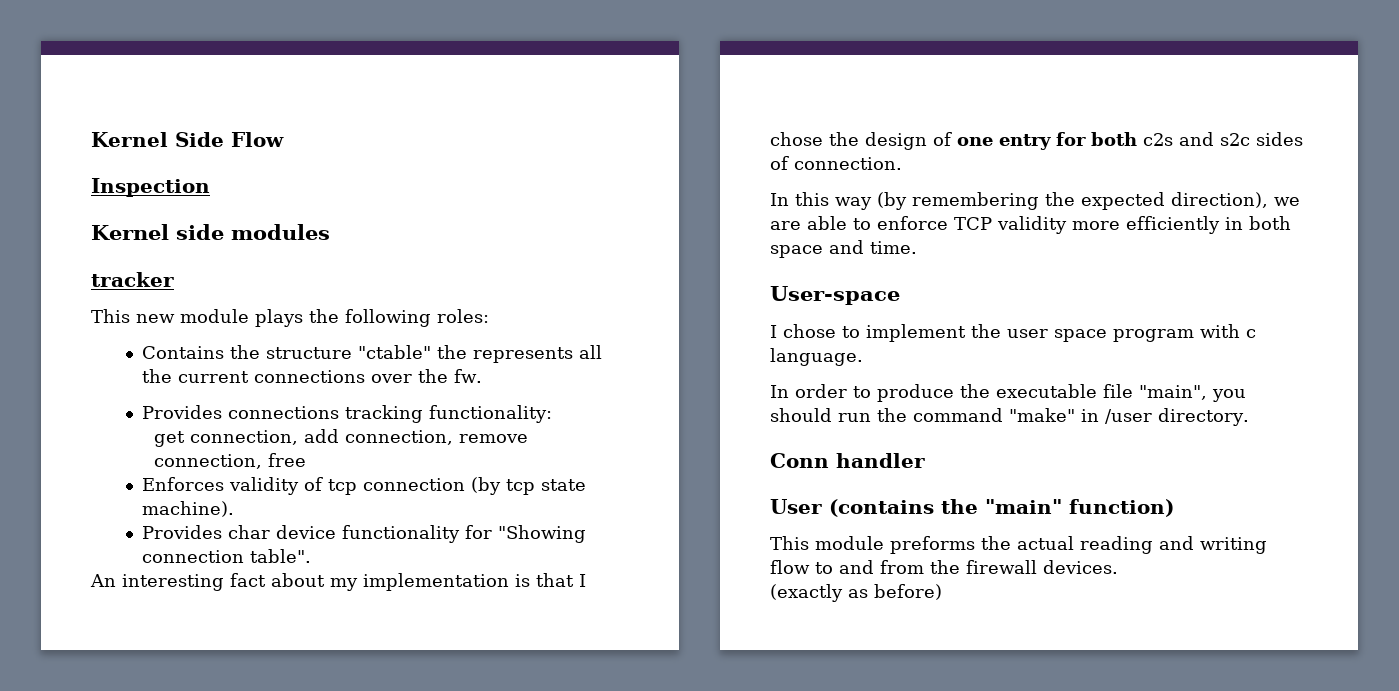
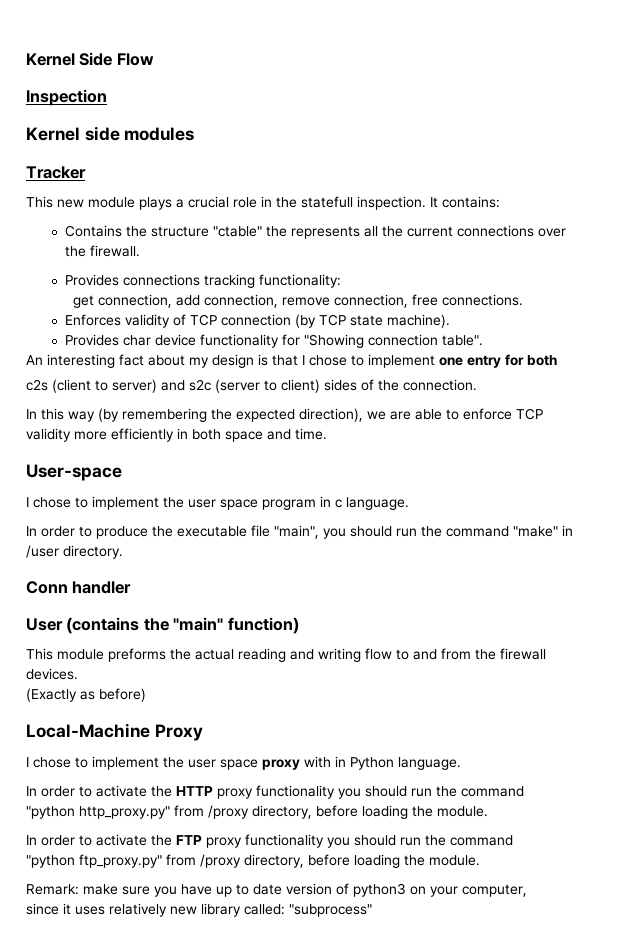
[91,272,174,287] tracker -> [26,166,86,179] Tracker
[309,309,489,327] the following roles: -> [176,196,500,210] a crucial role in the statefull inspection. It contains:
[454,369,483,383] fw. -> [89,245,140,257] firewall.
(307, 460) none -> [441,294,523,306] connections.
[328,479,358,495] tcp -> [189,314,217,326] TCP
[506,479,536,495] tcp -> [318,314,346,326] TCP
[363,573,509,591] implementation -> [212,354,254,368] design
[829,132,952,150] the design of -> [351,354,435,368] to implement
[1143,132,1250,146] c2s and s2c -> [26,379,320,393] // c2s (client to server) and s2c (server to client)
(789, 163) none -> [378,380,399,391] the
[1200,324,1240,338] with -> [320,496,331,507] in
[770,584,843,602] (exactly -> [26,688,77,702] (Exactly
(942, 592) none -> [26,723,203,741] [26,756,461,770] [26,785,524,799] [26,805,488,819] [26,834,513,848] [26,854,480,868] [26,883,527,897] [26,903,372,917] // Local-Machine Proxy // I chose to implement the user space proxy with in Python language. // In order to activate the HTTP proxy functionality you should run the command // "python http_proxy.py" from /proxy directory, before loading the module. // In order to activate the FTP proxy functionality you should run the command // "python ftp_proxy.py" from /proxy directory, before loading the module. // Remark: make sure you have up to date version of python3 on your computer, // since it uses relatively new library called: "subprocess"

